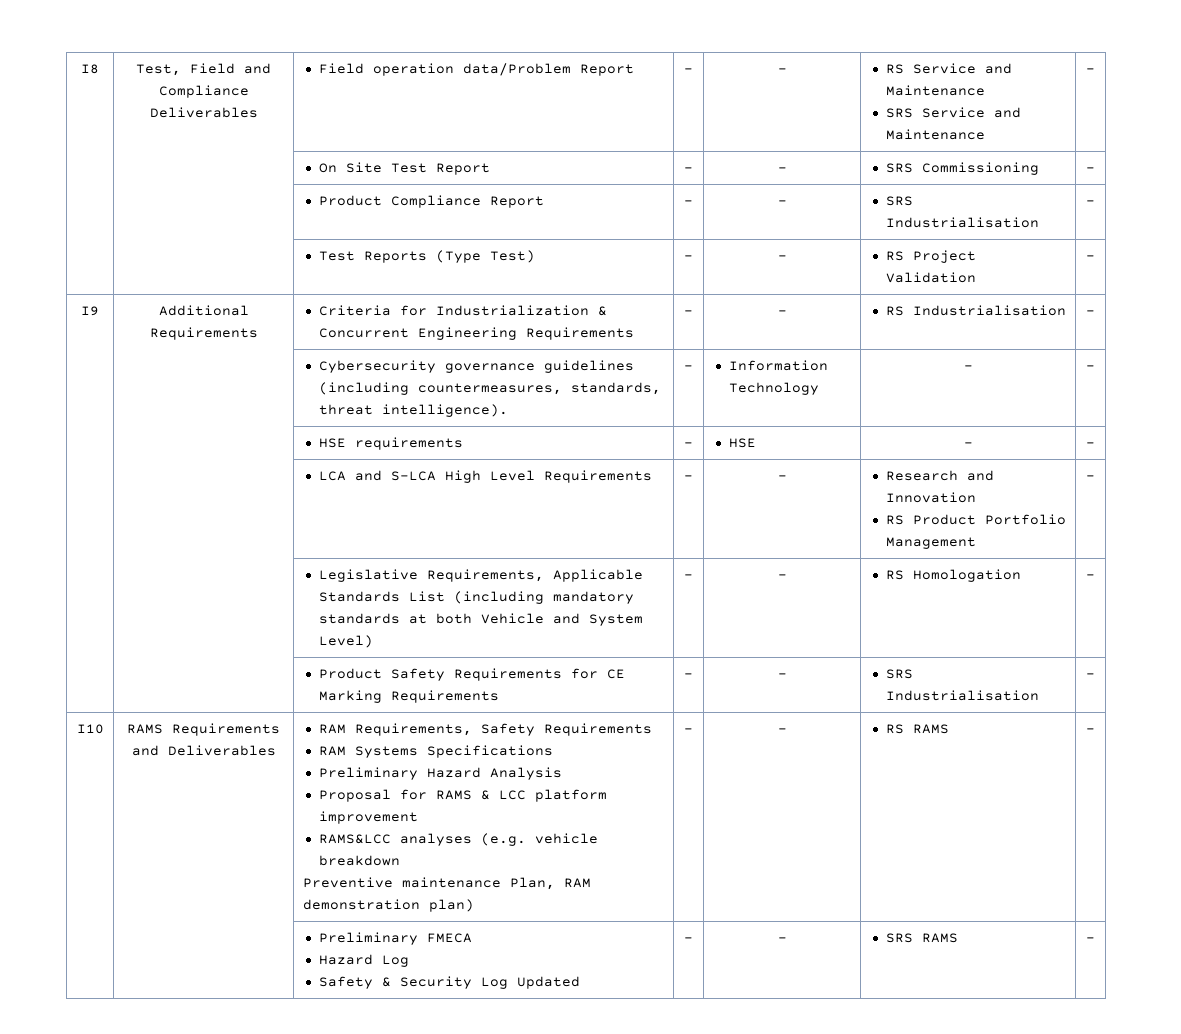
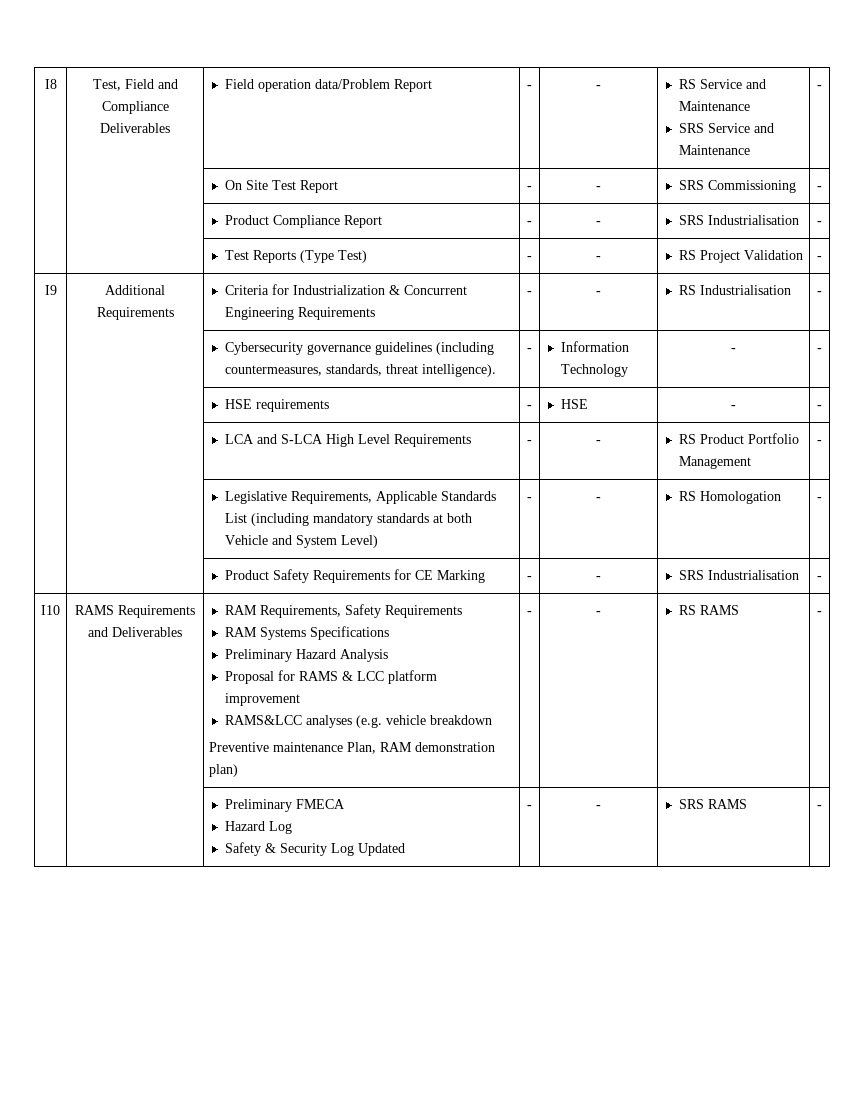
[885,470,994,481] [885,492,976,503] Research and Innovation // -> (601, 442) none
[390,690,499,703] Requirements -> (485, 576) none

